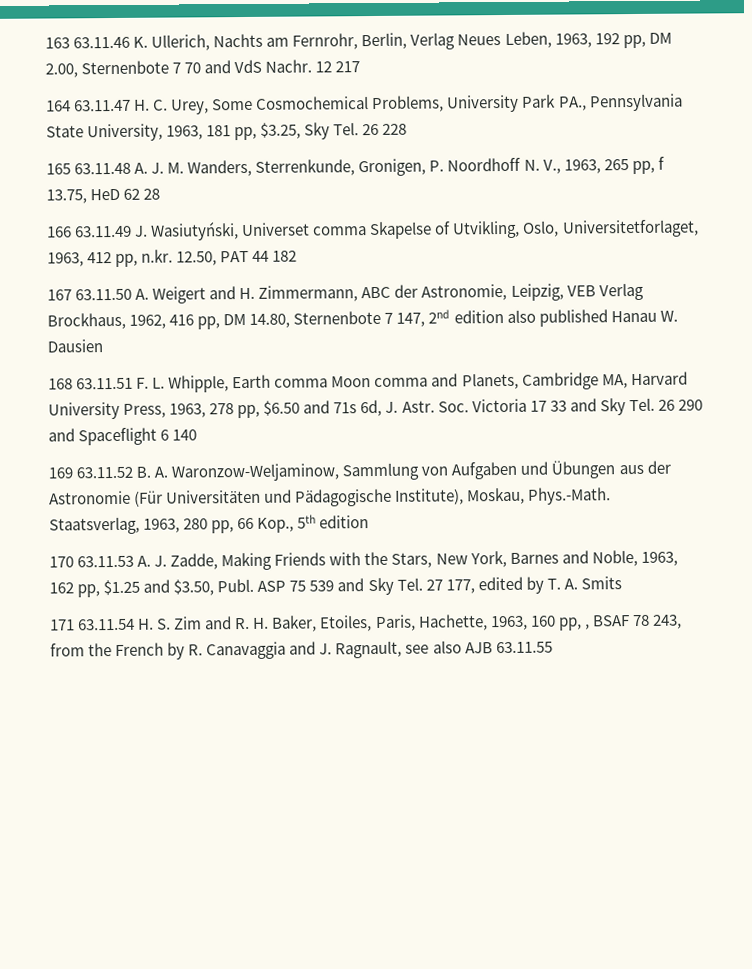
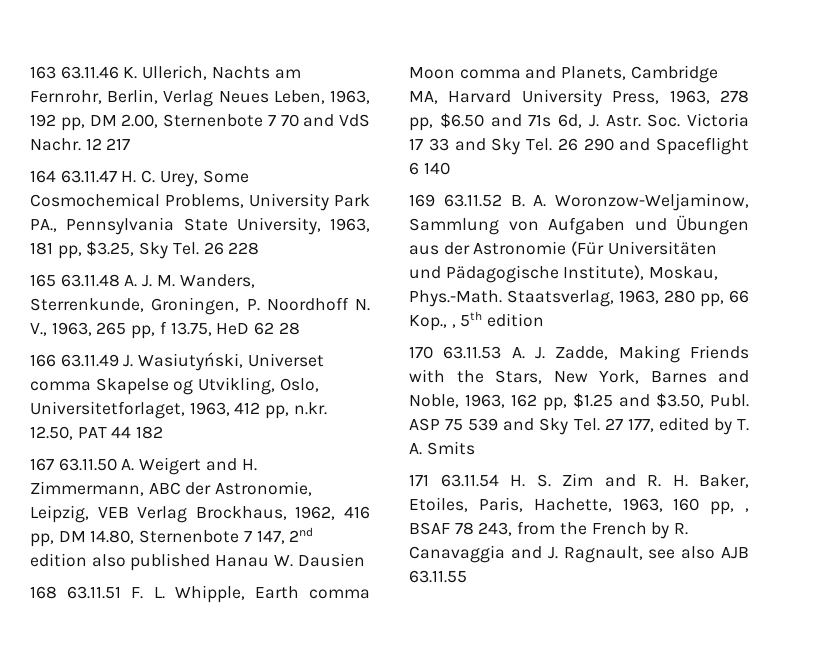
[358,158,427,177] Gronigen, -> [151,297,240,315] Groningen,
[434,221,452,235] of -> [173,380,194,395] og
[171,463,340,482] Waronzow-Weljaminow, -> [555,193,749,211] Woronzow-Weljaminow,
(295, 525) none -> [451,324,456,328] ,

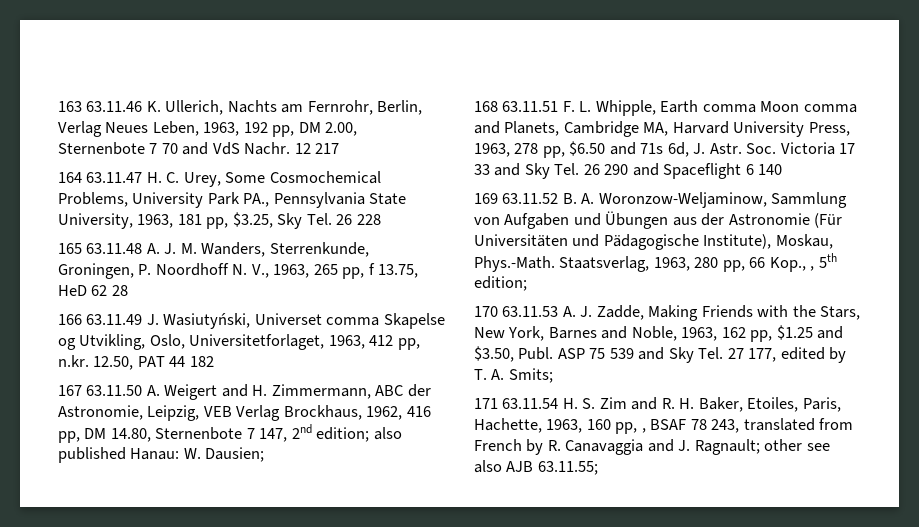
[30,553,87,567] edition -> [316,427,370,442] edition;
[215,553,365,567] Hanau W. Dausien -> [130,447,265,462] Hanau: W. Dausien;
[487,313,545,327] edition -> [474,276,527,291] edition;
[426,441,475,455] Smits -> [508,368,553,383] Smits;
[517,521,587,535] from the -> [743,418,854,431] translated from
[563,546,643,563] Ragnault, -> [694,439,803,455] Ragnault; other
[409,570,467,583] 63.11.55 -> [537,461,598,475] 63.11.55;

